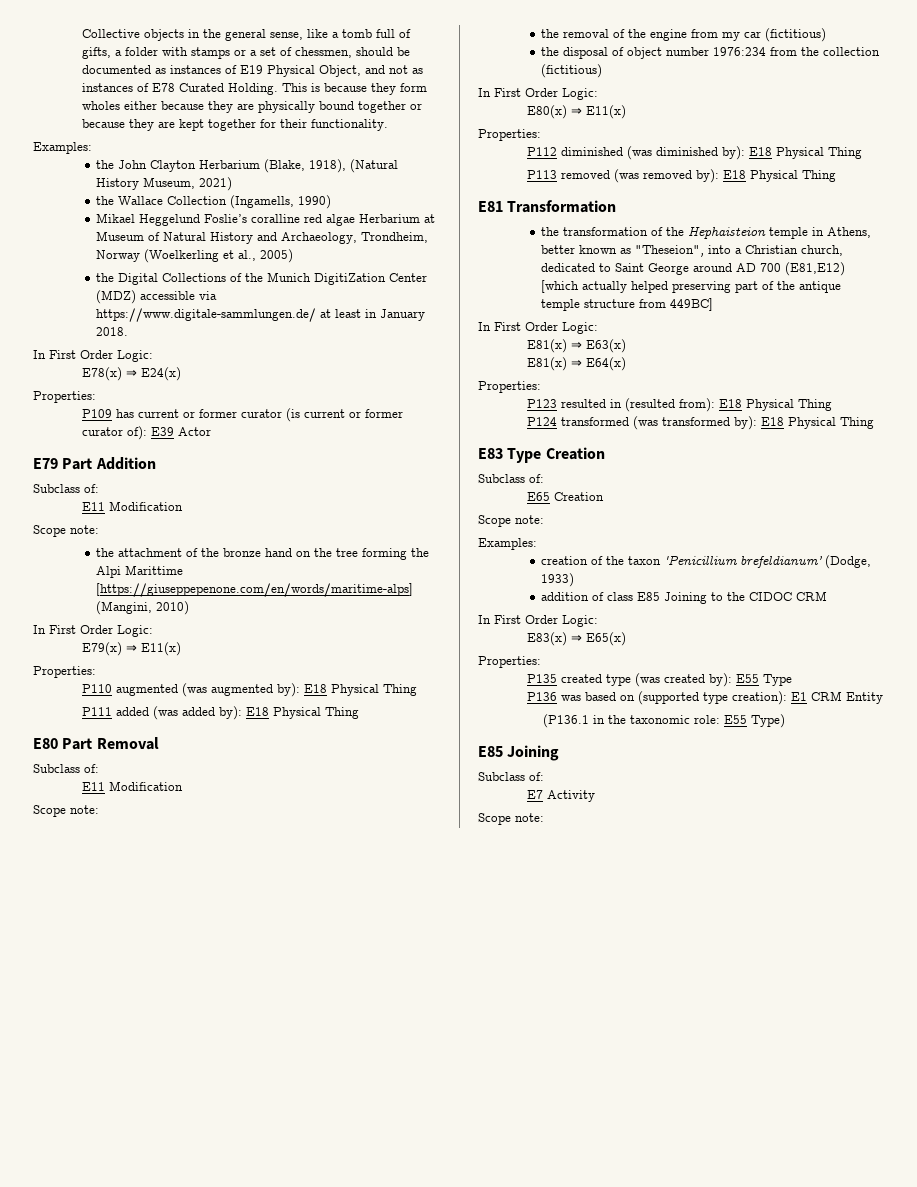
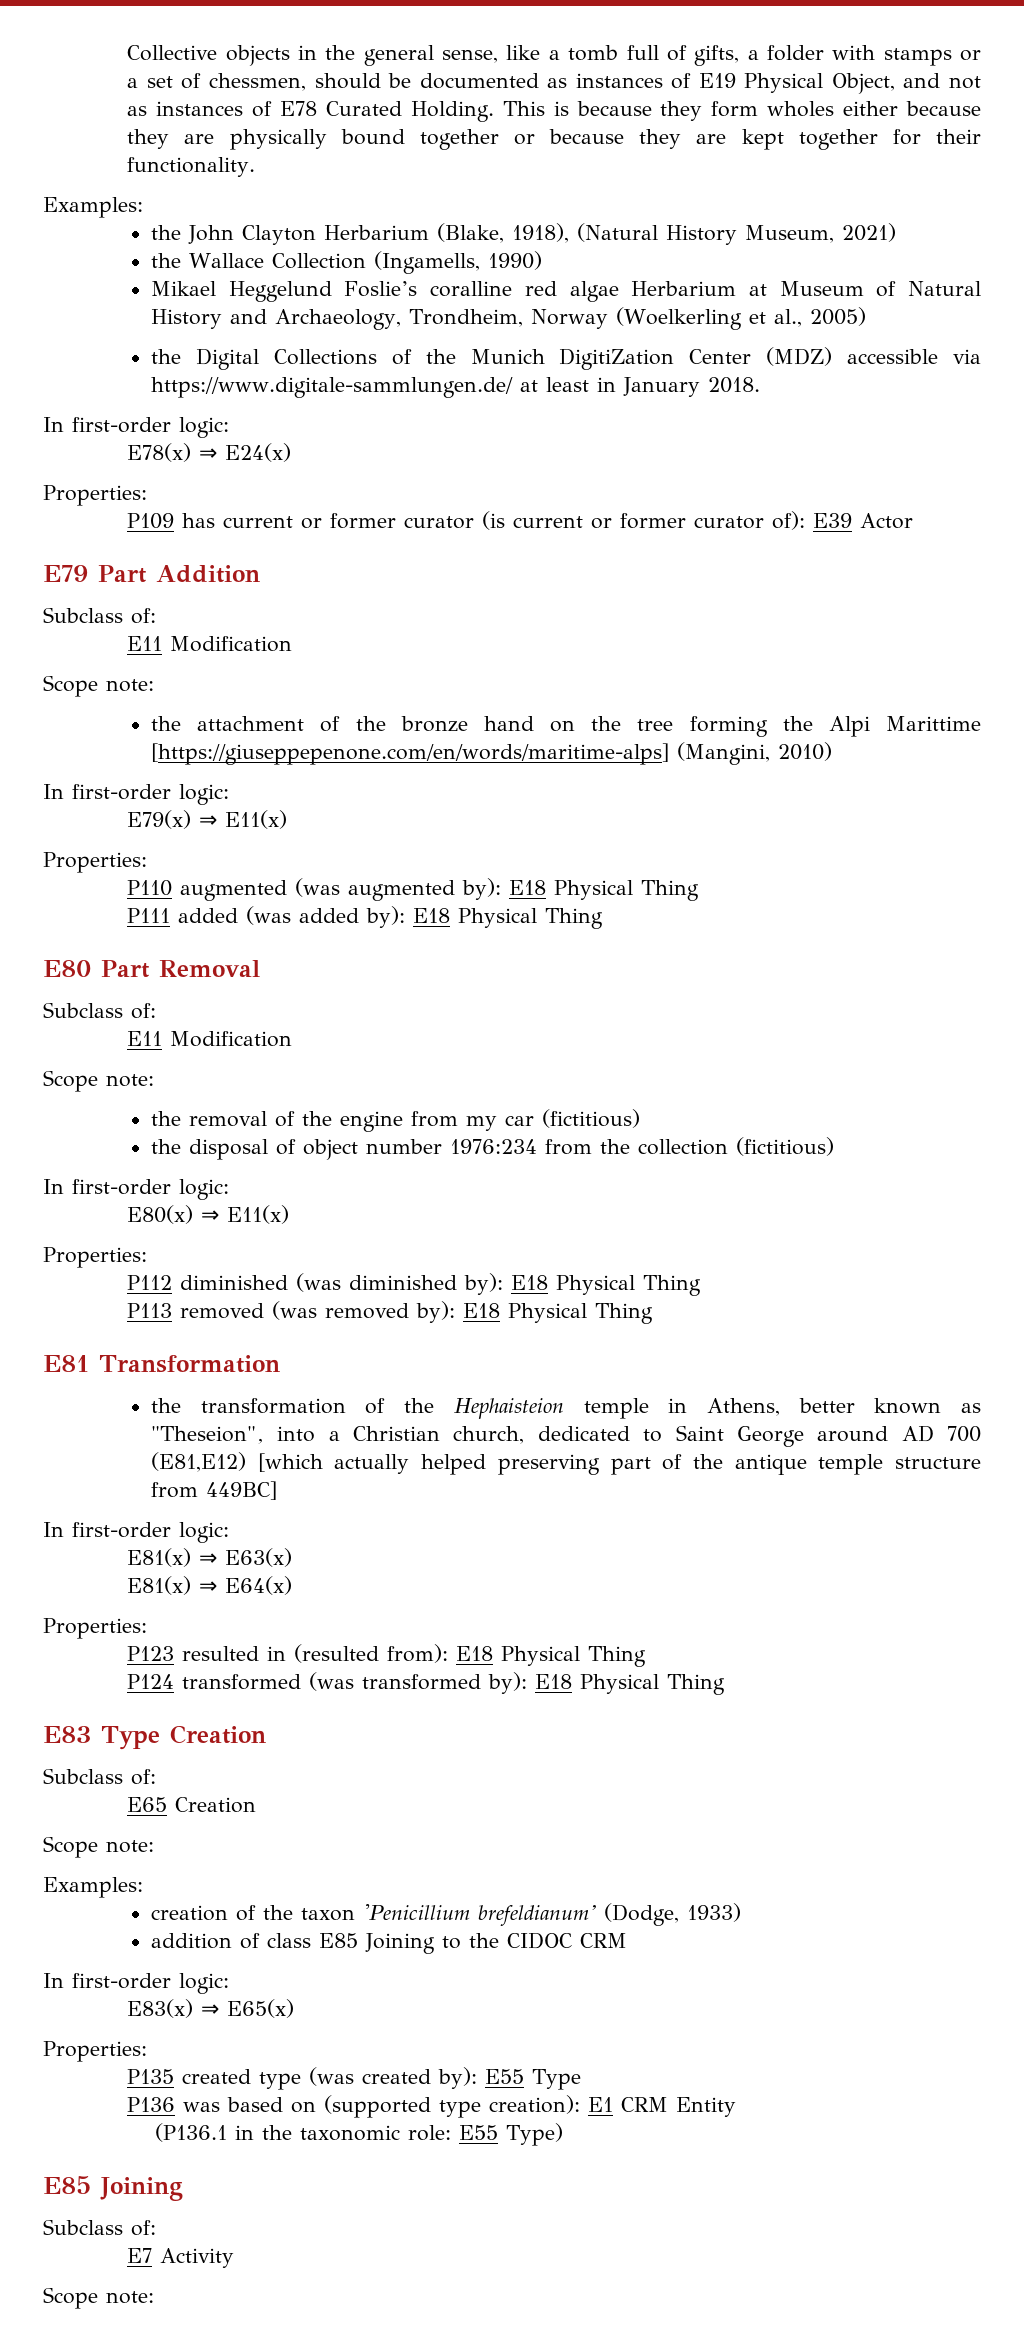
[49,350,153,362] First Order Logic: -> [72,417,229,438] first-order logic:
[49,625,153,637] First Order Logic: -> [72,784,229,805] first-order logic:
[494,88,598,100] First Order Logic: -> [72,1179,229,1200] first-order logic:
[494,322,598,334] First Order Logic: -> [72,1522,229,1543] first-order logic:
[494,615,598,627] First Order Logic: -> [72,1973,229,1994] first-order logic:

